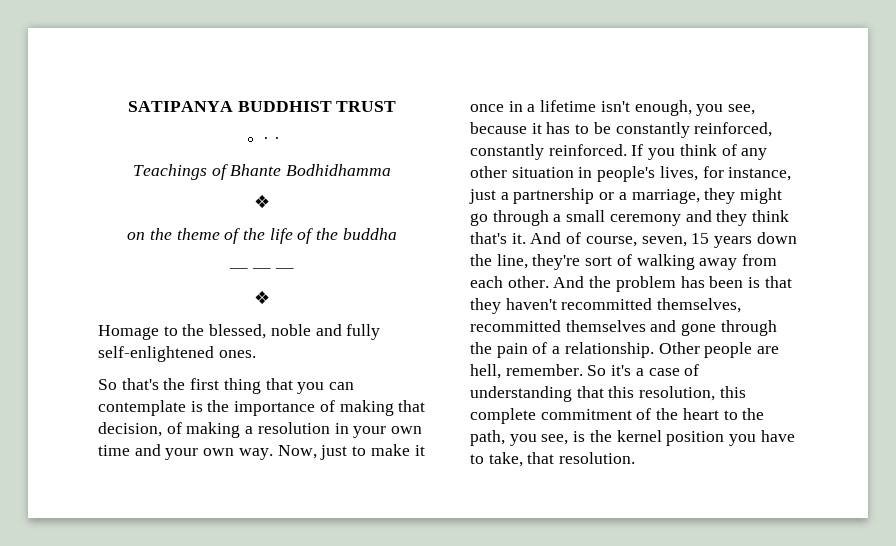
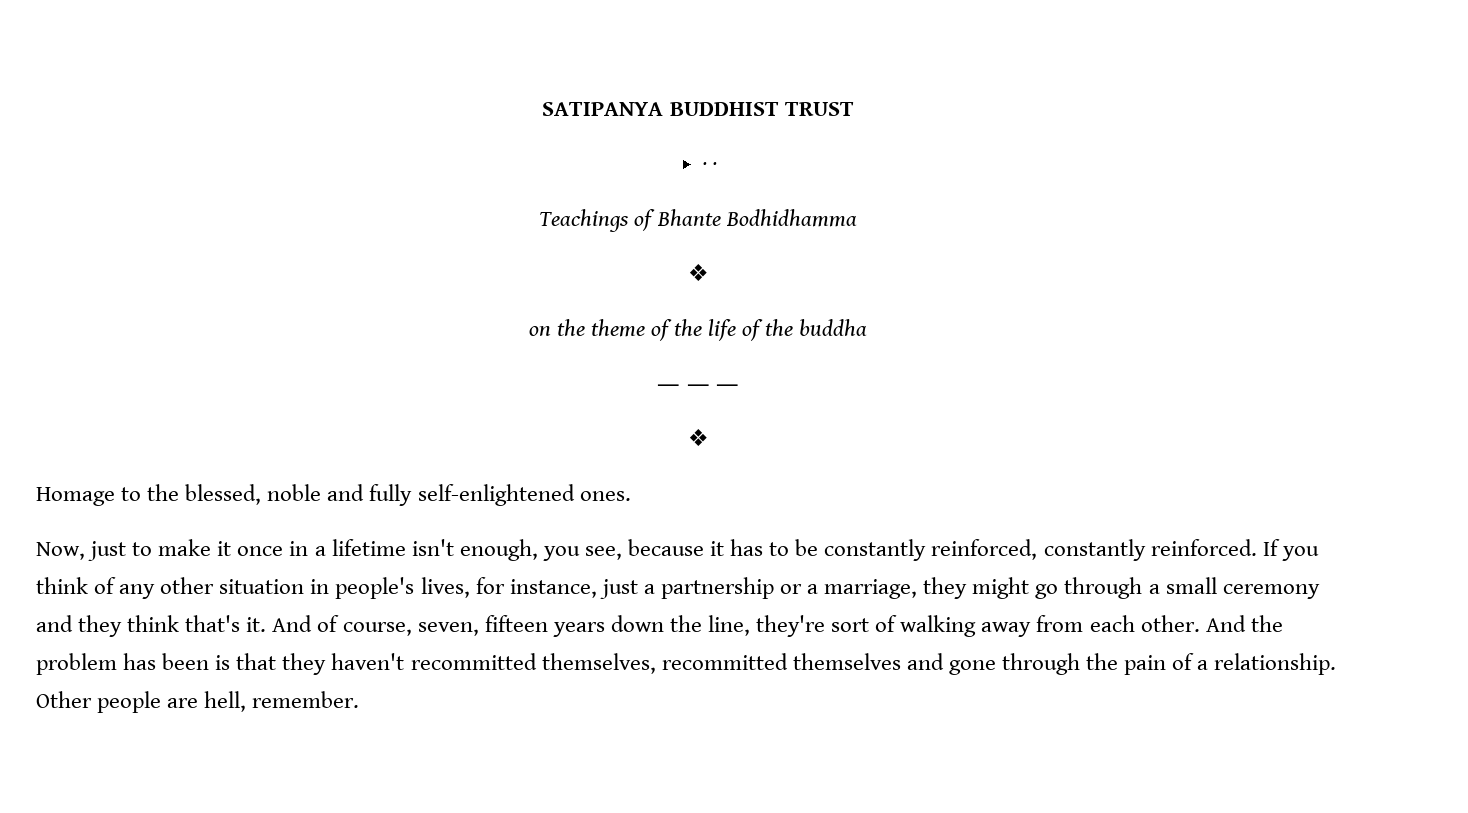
[98,378,355,394] [98,400,426,416] [98,422,423,438] [98,444,273,460] So that's the first thing that you can contemplate is the importance of making that decision, of making a resolution in your own time and your own way. -> (631, 496) none
[691,233,710,244] 15 -> [484,615,548,632] fifteen
[587,364,700,376] [470,386,746,402] [470,408,765,424] [470,430,795,446] [470,452,636,467] So it's a case of understanding that this resolution, this complete commitment of the heart to the path, you see, is the kernel position you have to take, that resolution. -> (360, 699) none

